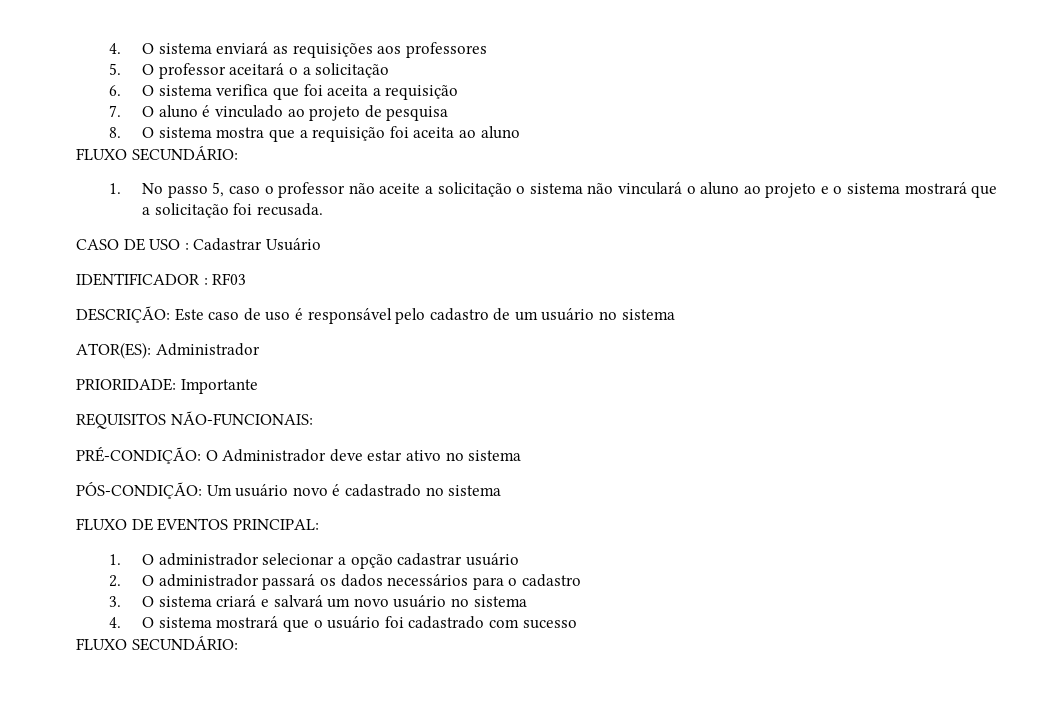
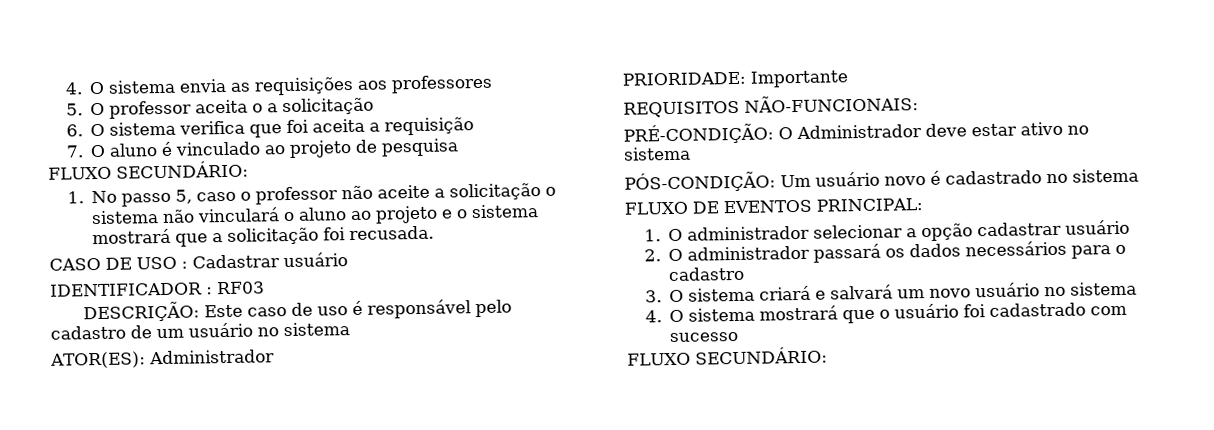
[109,42,269,54] 4. O sistema enviará -> [64,78,228,95] 4. O sistema envia
[229,63,285,75] aceitará -> [195,99,249,114] aceita
[109,126,520,142] // 8. O sistema mostra que a requisição foi aceita ao aluno -> (460, 147) none
[265,238,321,251] Usuário -> [283,252,348,268] usuário

